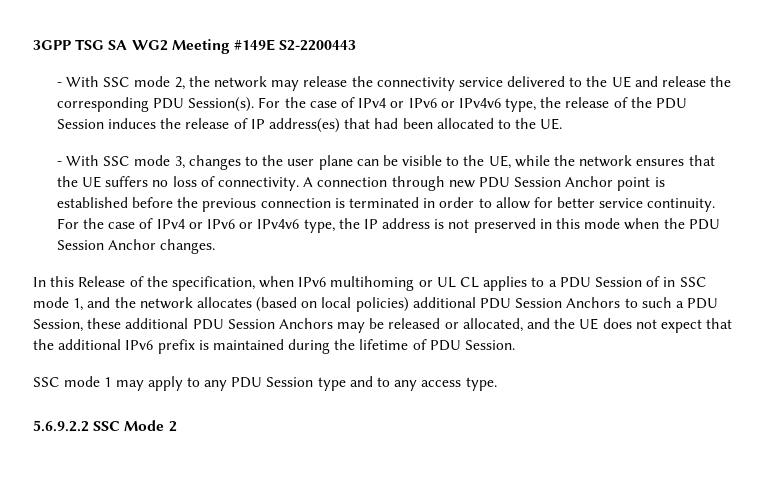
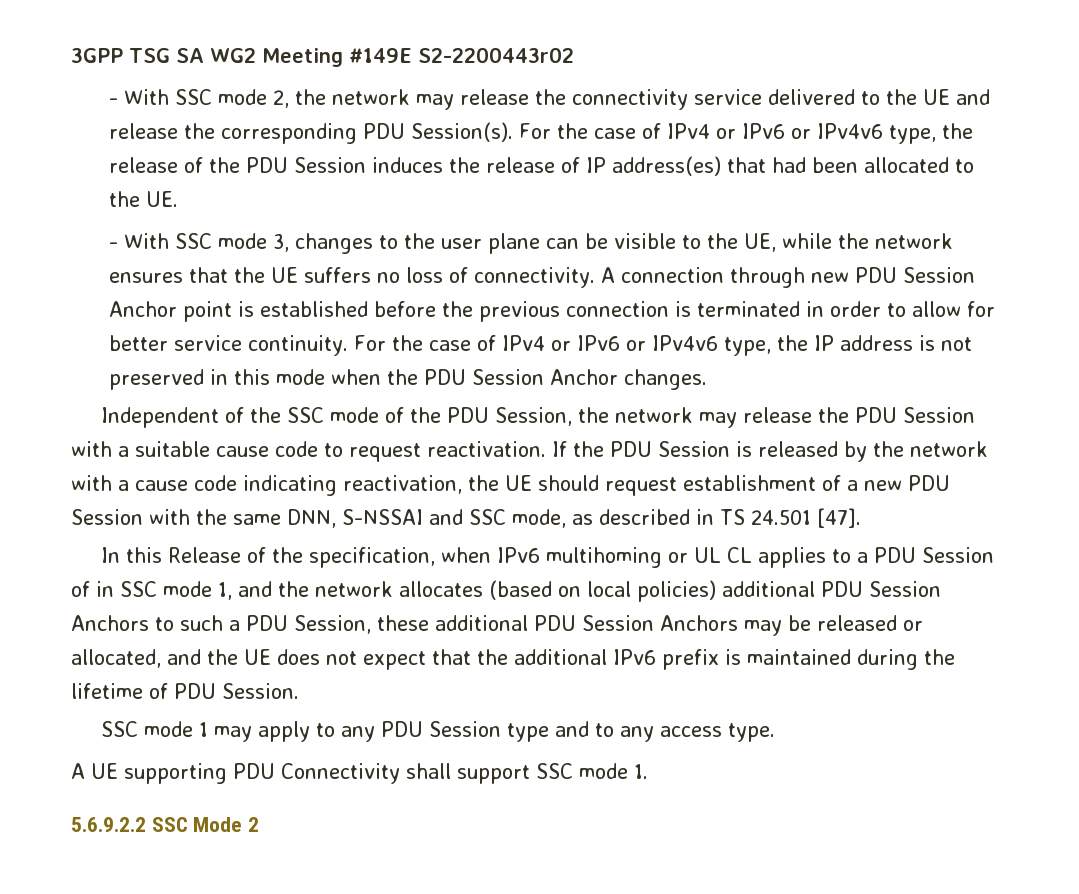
[279,40,357,51] S2-2200443 -> [418,47,574,63] S2-2200443r02
(216, 246) none -> [101,407,976,428] [71,441,988,462] [71,475,950,496] [71,508,861,528] // Independent of the SSC mode of the PDU Session, the network may release the PDU Session with a suitable cause code to request reactivation. If the PDU Session is released by the network with a cause code indicating reactivation, the UE should request establishment of a new PDU Session with the same DNN, S-NSSAI and SSC mode, as described in TS 24.501 [47].
(497, 384) none -> [71,763,648,784] // A UE supporting PDU Connectivity shall support SSC mode 1.

